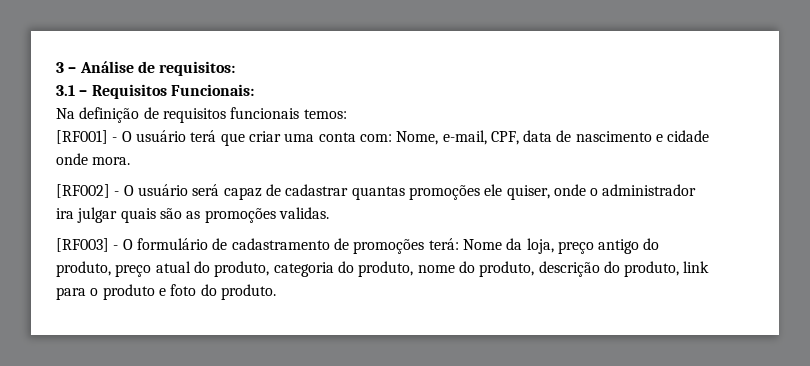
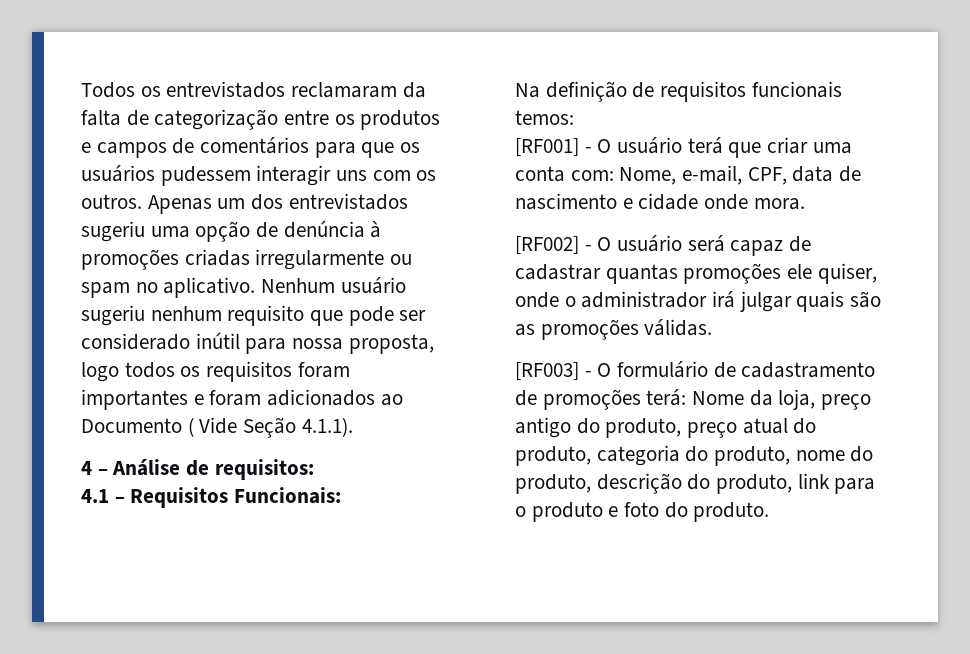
[56,62,64,73] 3 -> [81,81,426,98] [81,109,441,130] [81,137,421,158] [81,165,437,186] [81,193,408,214] [81,220,382,242] [81,249,413,270] [81,277,406,298] [81,305,427,326] [81,332,434,354] [81,361,350,382] [81,389,403,410] [81,417,353,438] [81,461,92,475] Todos os entrevistados reclamaram da falta de categorização entre os produtos e campos de comentários para que os usuários pudessem interagir uns com os outros. Apenas um dos entrevistados sugeriu uma opção de denúncia à promoções criadas irregularmente ou spam no aplicativo. Nenhum usuário sugeriu nenhum requisito que pode ser considerado inútil para nossa proposta, logo todos os requisitos foram importantes e foram adicionados ao Documento ( Vide Seção 4.1.1). // 4
[56,85,75,96] 3.1 -> [81,489,109,503] 4.1
[56,208,74,219] ira -> [712,291,736,308] irá
[278,207,329,219] validas. -> [644,319,713,336] válidas.

